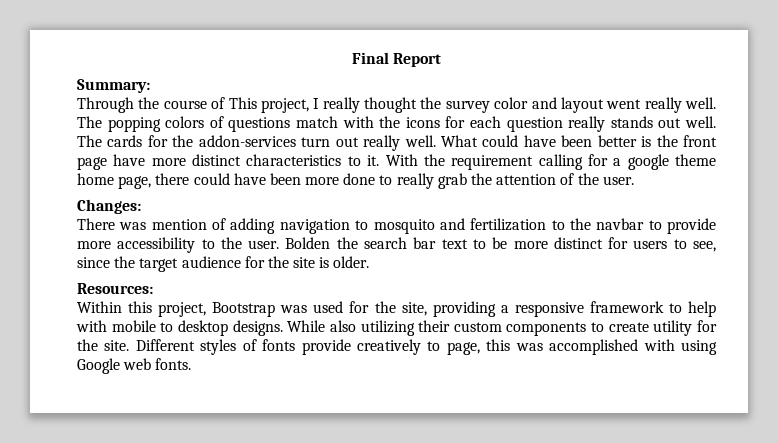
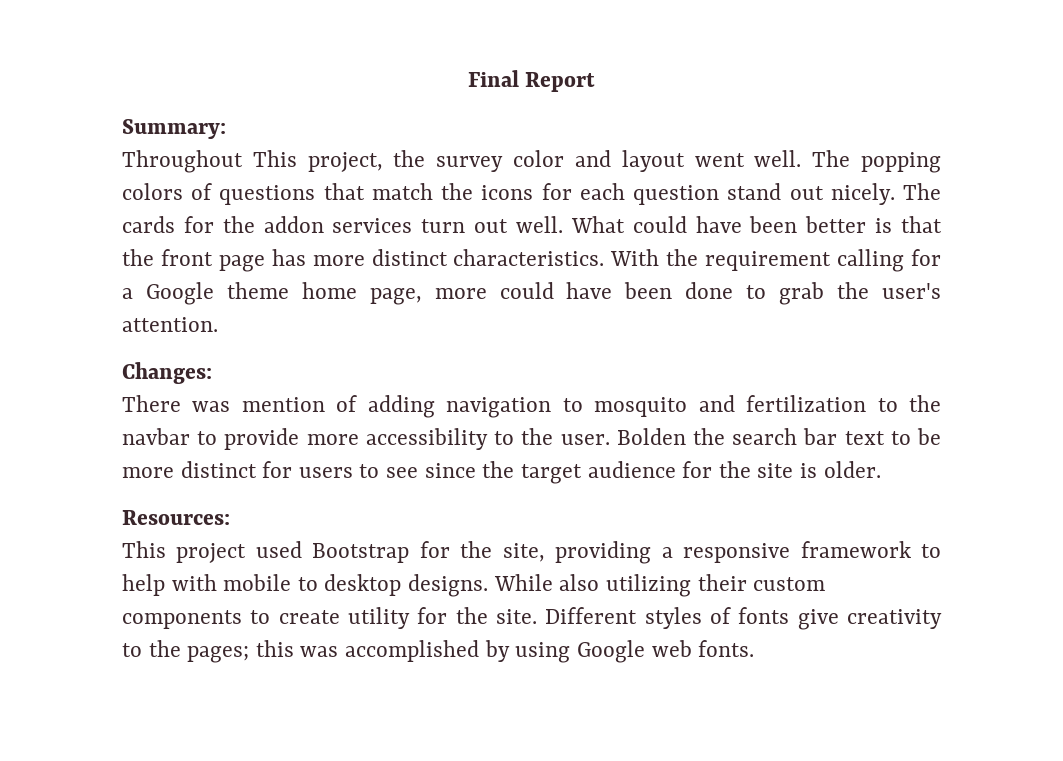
[77,97,417,113] Through the course of This project, I really thought -> [122,150,383,173] Throughout This project,
[644,97,682,113] really -> (745, 160) none
[296,116,374,128] match with -> [323,183,433,200] that match
[568,116,717,132] really stands out well. -> [727,183,895,205] stand out nicely.
[198,135,296,147] addon-services -> [263,216,413,233] addon services
[363,135,401,151] really -> (509, 226) none
(652, 141) none -> [901,216,942,233] that
[113,154,380,166] have more distinct characteristics to it. -> [271,249,605,266] has more distinct characteristics.
[627,154,669,170] google -> [145,282,214,305] Google
[155,173,340,185] there could have been more -> [434,282,673,299] more could have been
[396,173,434,189] really -> (767, 292) none
[496,173,634,185] attention of the user. -> [881,283,941,299] [122,317,218,332] user's attention.
[693,241,716,252] see, -> [386,467,419,478] see
[77,301,344,317] Within this project, Bootstrap was used -> [122,541,410,563] This project used Bootstrap
[301,339,480,355] provide creatively to page, -> [797,609,943,630] [122,640,250,663] give creativity to the pages;
[643,339,675,351] with -> [484,640,510,662] by

